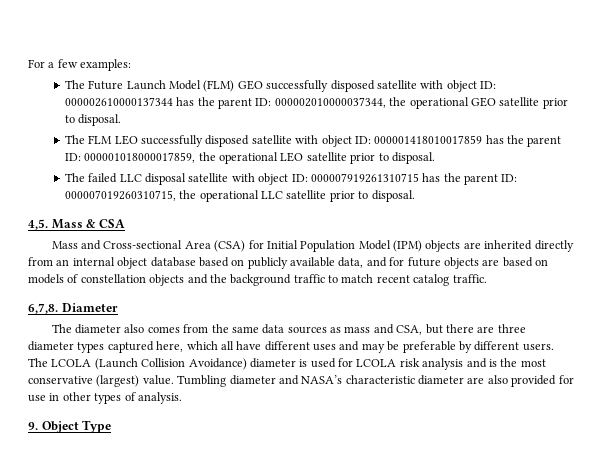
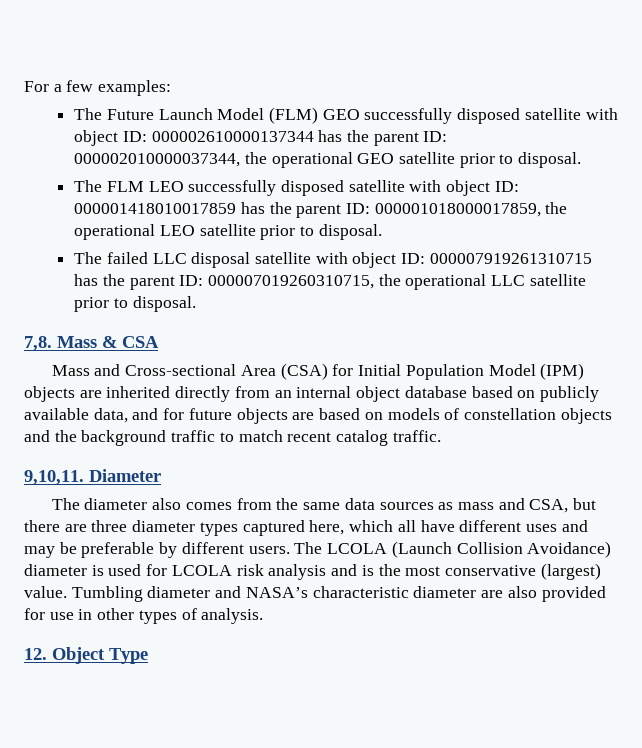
[28,219,48,230] 4,5. -> [24,336,52,351] 7,8.
[28,303,58,314] 6,7,8. -> [24,470,84,485] 9,10,11.
[28,422,38,430] 9. -> [24,648,47,660] 12.

